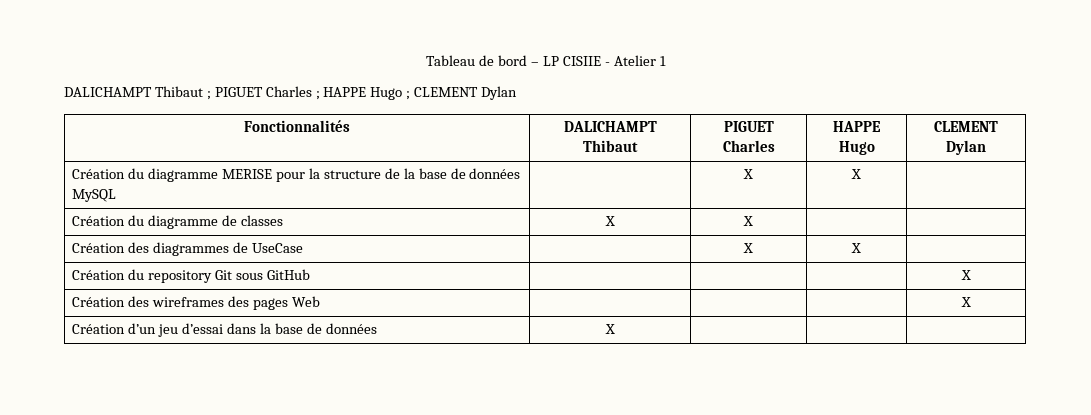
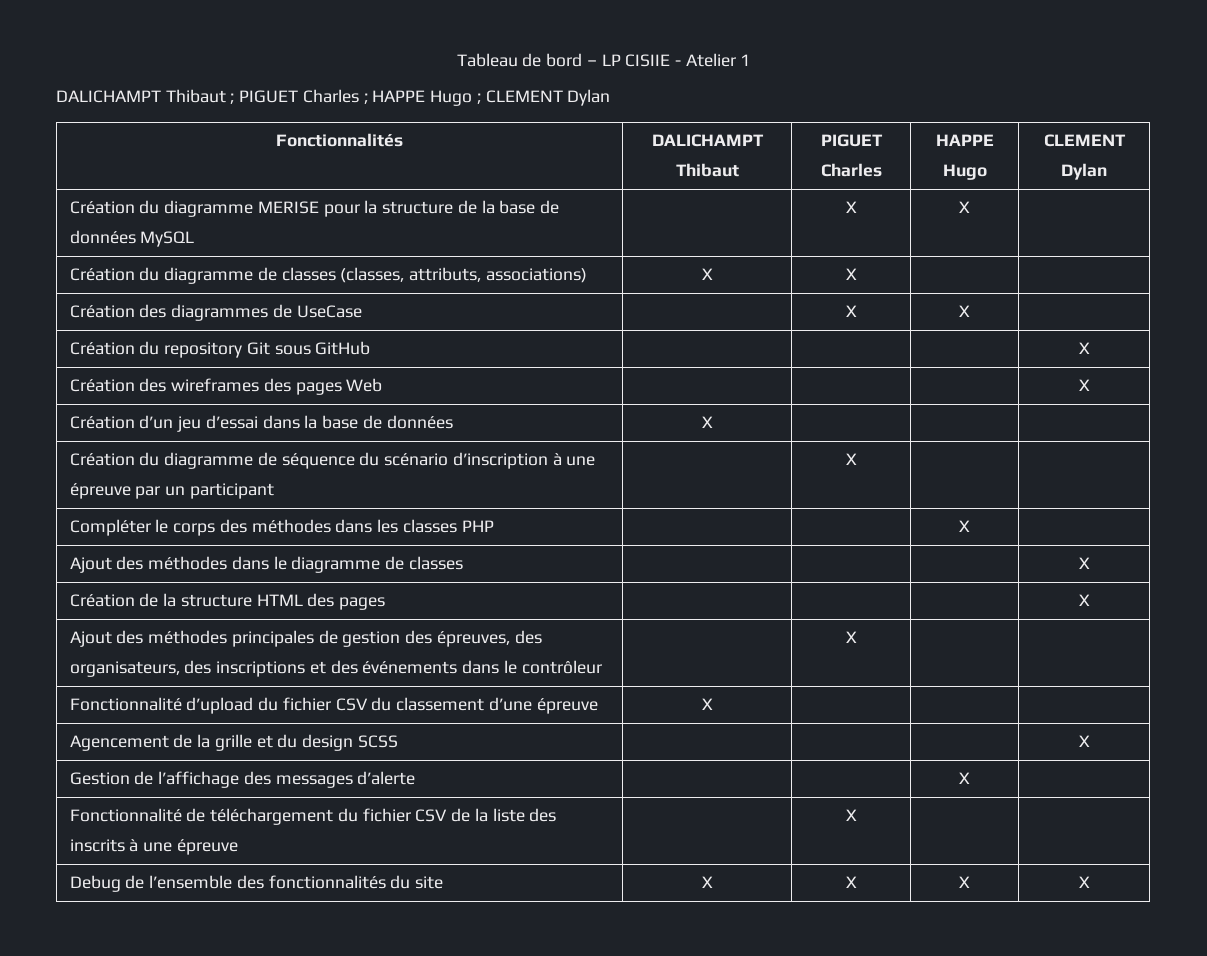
(284, 220) none -> [340,267,587,283] (classes, attributs, associations)
(615, 329) none -> [69,452,596,469] [69,483,274,499] [845,453,857,465] [69,519,494,536] [959,520,970,532] [69,556,463,573] [1078,557,1090,569] [69,593,386,610] [1078,594,1090,606] [69,630,542,647] [69,660,602,677] [845,631,857,643] [69,697,598,714] [701,698,713,710] [69,734,398,751] [1078,735,1090,747] [69,771,416,788] [959,772,970,784] [69,808,557,825] [69,839,238,855] [845,809,857,821] [69,875,444,892] [701,876,713,888] [845,876,857,888] [959,876,970,888] [1078,876,1090,888] // Création du diagramme de séquence du scénario d’inscription à une épreuve par un participant | | X | | // Compléter le corps des méthodes dans les classes PHP | | | X | // Ajout des méthodes dans le diagramme de classes | | | | X // Création de la structure HTML des pages | | | | X // Ajout des méthodes principales de gestion des épreuves, des organisateurs, des inscriptions et des événements dans le contrôleur | | X | | // Fonctionnalité d’upload du fichier CSV du classement d’une épreuve | X | | | // Agencement de la grille et du design SCSS | | | | X // Gestion de l’affichage des messages d’alerte | | | X | // Fonctionnalité de téléchargement du fichier CSV de la liste des inscrits à une épreuve | | X | | // Debug de l’ensemble des fonctionnalités du site | X | X | X | X

